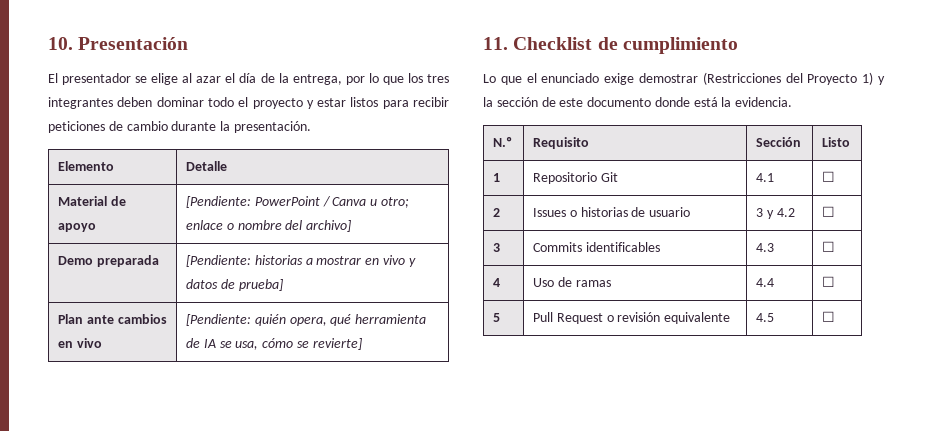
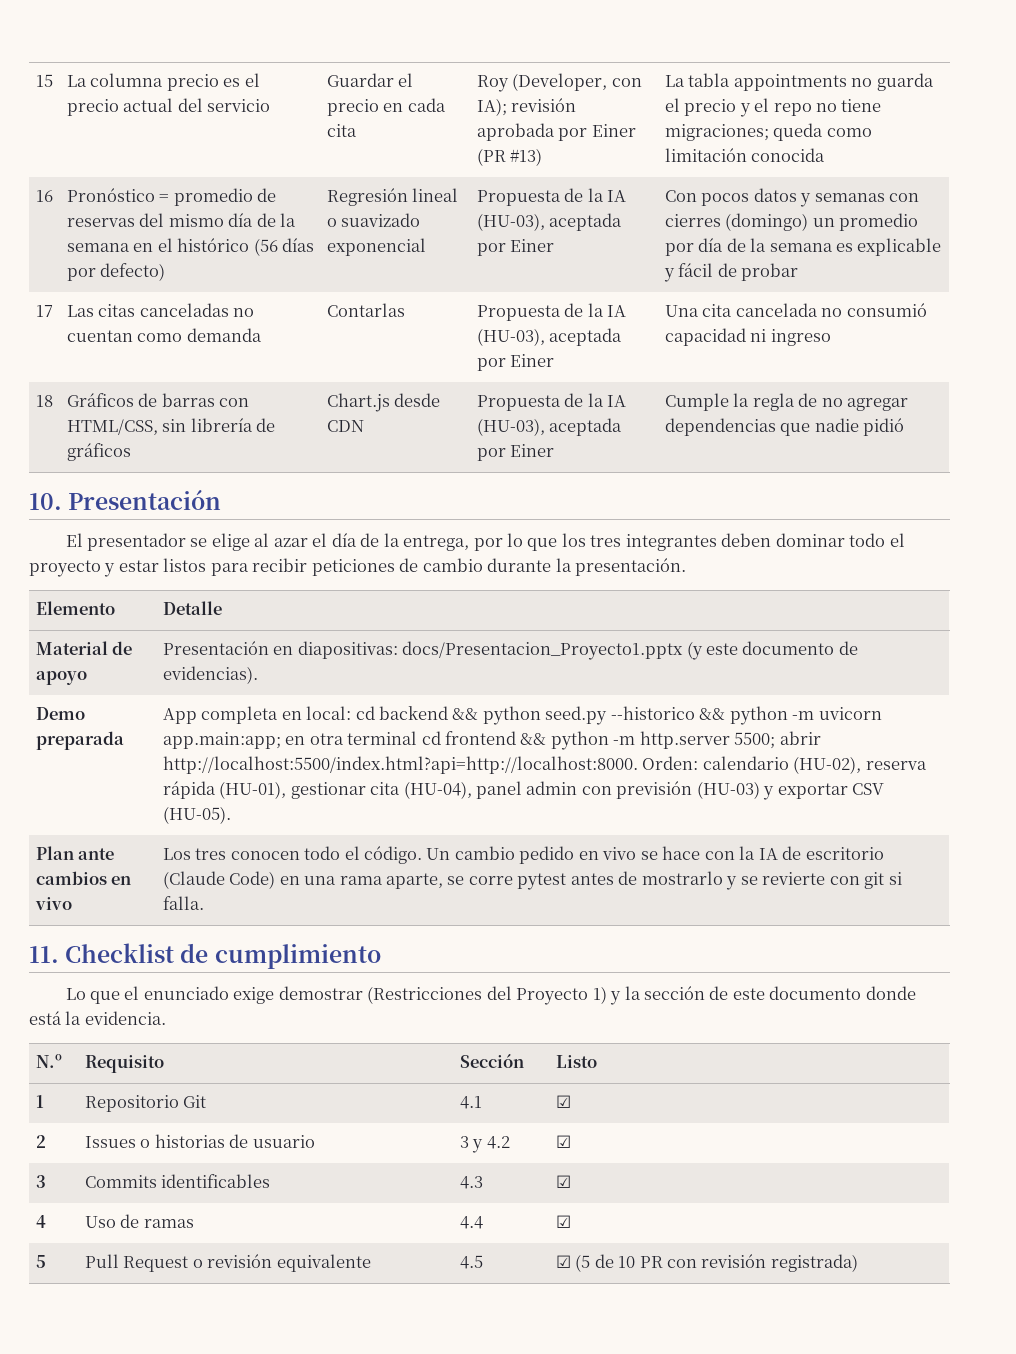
(48, 43) none -> [35,74,53,87] [66,73,260,91] [66,98,271,116] [326,73,414,87] [326,98,446,116] [326,124,357,137] [476,73,642,92] [476,98,577,116] [476,123,636,141] [476,148,543,166] [664,73,934,91] [664,98,882,117] [664,123,872,141] [664,148,826,162] [35,190,53,202] [66,188,277,206] [66,213,297,227] [66,238,315,256] [66,263,166,281] [326,188,459,206] [326,213,421,227] [326,238,426,256] [476,188,627,206] [476,213,623,231] [476,239,555,256] [664,188,920,207] [664,213,919,231] [664,238,942,256] [663,263,799,282] [35,305,53,317] [66,303,255,317] [66,328,262,342] [326,303,405,317] [476,303,627,321] [476,328,623,346] [476,354,555,371] [664,303,927,317] [664,328,831,346] [35,395,53,407] [66,393,250,407] [66,418,276,435] [66,443,131,461] [326,393,441,412] [326,420,364,432] [476,393,627,411] [476,418,623,436] [476,444,555,461] [664,393,909,411] [664,418,905,436] 15 | La columna precio es el precio actual del servicio | Guardar el precio en cada cita | Roy (Developer, con IA); revisión aprobada por Einer (PR #13) | La tabla appointments no guarda el precio y el repo no tiene migraciones; queda como limitación conocida // 16 | Pronóstico = promedio de reservas del mismo día de la semana en el histórico (56 días por defecto) | Regresión lineal o suavizado exponencial | Propuesta de la IA (HU-03), aceptada por Einer | Con pocos datos y semanas con cierres (domingo) un promedio por día de la semana es explicable y fácil de probar // 17 | Las citas canceladas no cuentan como demanda | Contarlas | Propuesta de la IA (HU-03), aceptada por Einer | Una cita cancelada no consumió capacidad ni ingreso // 18 | Gráficos de barras con HTML/CSS, sin librería de gráficos | Chart.js desde CDN | Propuesta de la IA (HU-03), aceptada por Einer | Cumple la regla de no agregar dependencias que nadie pidió //
[186,196,410,208] [186,220,352,232] [58,255,159,267] [186,255,416,267] [186,279,283,291] [Pendiente: PowerPoint / Canva u otro; enlace o nombre del archivo] // Demo preparada | [Pendiente: historias a mostrar en vivo y datos de prueba] -> [162,641,858,660] [162,666,258,684] [35,707,85,720] [35,731,124,750] [162,706,882,725] [162,731,821,750] [162,756,927,774] [162,781,885,800] [162,806,231,824] Presentación en diapositivas: docs/Presentacion_Proyecto1.pptx (y este documento de evidencias). // Demo preparada | App completa en local: cd backend && python seed.py --historico && python -m uvicorn app.main:app; en otra terminal cd frontend && python -m http.server 5500; abrir http://localhost:5500/index.html?api=http://localhost:8000. Orden: calendario (HU-02), reserva rápida (HU-01), gestionar cita (HU-04), panel admin con previsión (HU-03) y exportar CSV (HU-05).
[186,314,427,326] [186,338,362,350] [Pendiente: quién opera, qué herramienta de IA se usa, cómo se revierte] -> [162,846,884,864] [162,871,902,890] [162,896,204,910] Los tres conocen todo el código. Un cambio pedido en vivo se hace con la IA de escritorio (Claude Code) en una rama aparte, se corre pytest antes de mostrarlo y se revierte con git si falla.
[822,171,836,182] ☐ -> [555,1095,571,1108] ☑
[822,206,836,217] ☐ -> [555,1135,571,1148] ☑
[822,241,836,252] ☐ -> [555,1175,571,1188] ☑
[822,276,836,287] ☐ -> [555,1215,571,1228] ☑
[822,311,836,322] ☐ -> [555,1254,858,1272] ☑ (5 de 10 PR con revisión registrada)

